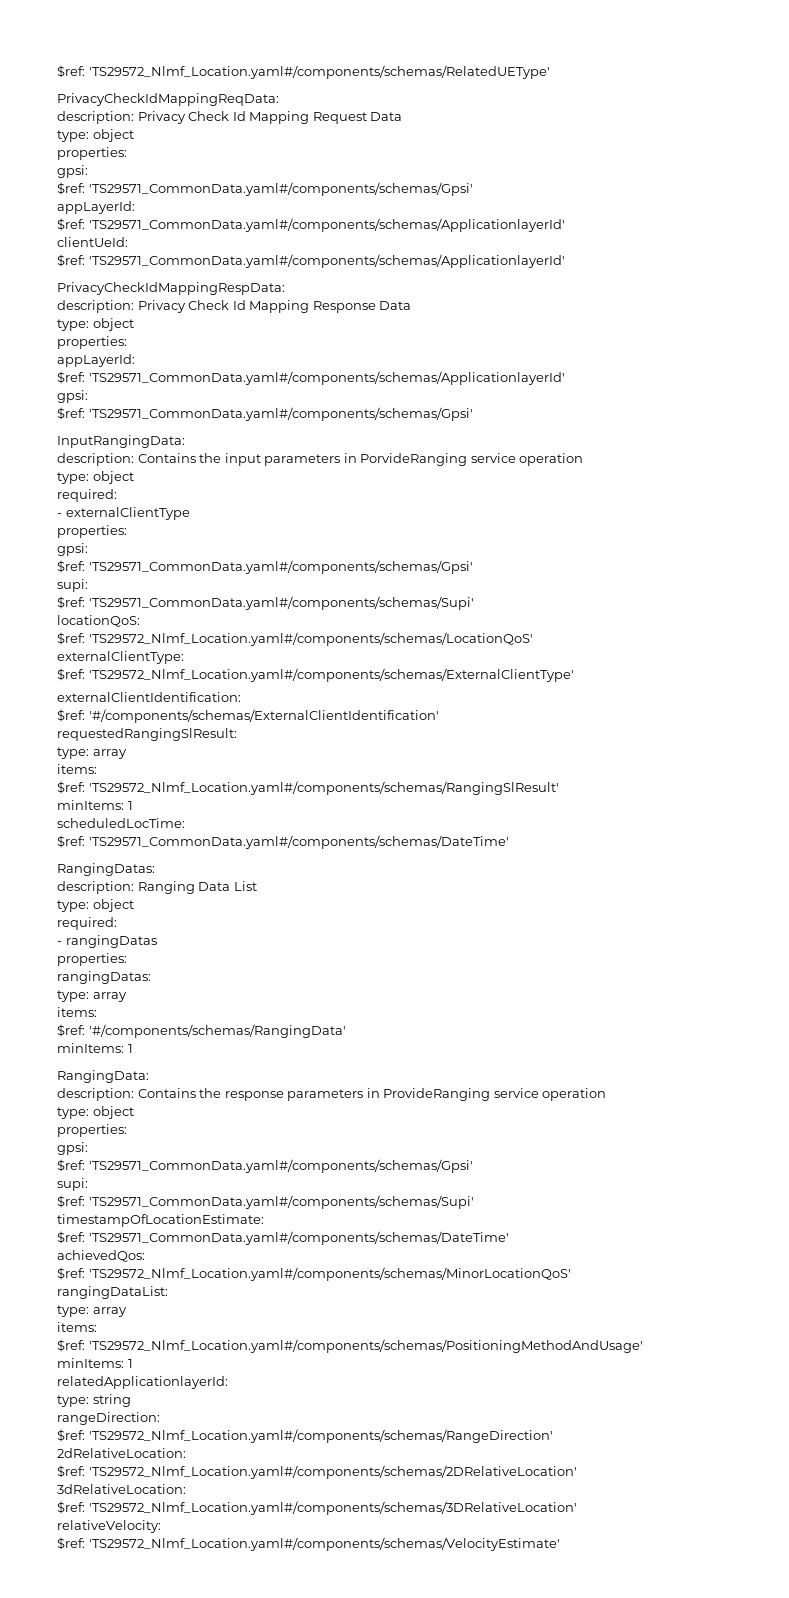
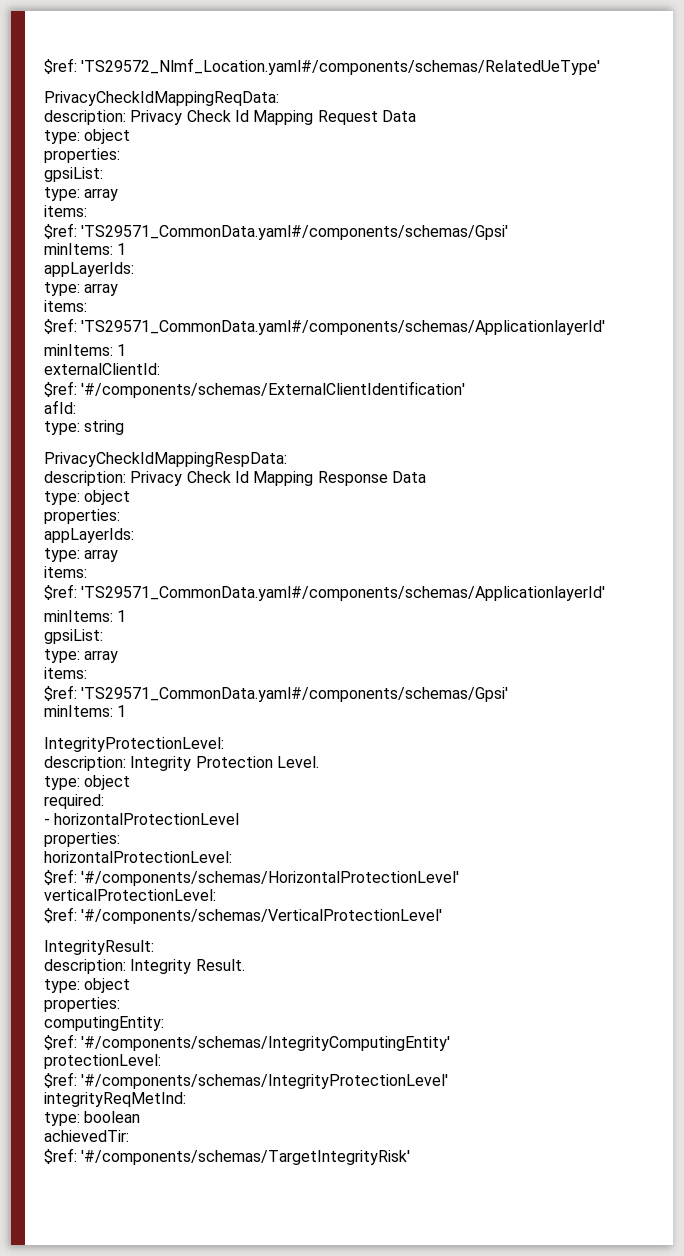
[57,65,550,79] $ref: 'TS29572_Nlmf_Location.yaml#/components/schemas/RelatedUEType' -> [44,58,601,75] $ref: 'TS29572_Nlmf_Location.yaml#/components/schemas/RelatedUeType'
[57,165,88,178] [57,182,473,196] [57,201,135,214] [57,218,565,232] [57,237,128,247] [57,254,565,268] gpsi: // $ref: 'TS29571_CommonData.yaml#/components/schemas/Gpsi' // appLayerId: // $ref: 'TS29571_CommonData.yaml#/components/schemas/ApplicationlayerId' // clientUeId: // $ref: 'TS29571_CommonData.yaml#/components/schemas/ApplicationlayerId' -> [44,167,103,182] [44,187,119,201] [44,205,87,217] [44,223,509,240] [44,243,127,255] [44,262,134,277] [44,282,119,296] [44,300,87,312] [44,318,606,335] [44,344,127,356] [44,363,160,375] [44,381,466,398] [44,400,76,414] [44,420,125,435] gpsiList: // type: array // items: // $ref: 'TS29571_CommonData.yaml#/components/schemas/Gpsi' // minItems: 1 // appLayerIds: // type: array // items: // $ref: 'TS29571_CommonData.yaml#/components/schemas/ApplicationlayerId' // minItems: 1 // externalClientId: // $ref: '#/components/schemas/ExternalClientIdentification' // afId: // type: string
[57,354,135,367] [57,371,565,385] [57,390,88,403] [57,407,473,421] [57,435,185,448] [57,453,584,466] [57,471,134,484] [57,489,117,502] [57,507,190,520] [57,525,127,538] [57,543,88,556] [57,560,473,574] [57,579,88,592] [57,596,474,610] [57,615,140,627] [57,632,533,646] [57,651,184,664] [57,668,574,682] [57,692,241,702] [57,709,439,723] [57,728,237,741] [57,747,127,759] [57,764,97,774] [57,781,559,795] [57,800,133,810] [57,818,185,828] [57,835,509,849] [57,863,155,876] [57,881,257,894] [57,899,134,912] [57,917,117,930] [57,935,157,948] [57,953,127,966] [57,971,151,984] [57,990,127,1002] [57,1007,97,1017] [57,1024,346,1038] [57,1043,133,1053] [57,1070,149,1083] [57,1088,607,1101] [57,1106,134,1119] [57,1124,127,1137] [57,1142,88,1155] [57,1159,473,1173] [57,1178,88,1191] [57,1195,474,1209] [57,1214,264,1227] [57,1231,509,1245] [57,1250,145,1262] [57,1267,571,1281] [57,1286,168,1299] [57,1305,127,1317] [57,1322,97,1332] [57,1339,643,1353] [57,1358,133,1368] [57,1376,228,1389] [57,1394,131,1407] [57,1412,160,1425] [57,1429,553,1443] [57,1448,186,1458] [57,1465,577,1479] [57,1484,186,1494] [57,1501,577,1515] [57,1520,161,1533] [57,1537,560,1551] appLayerId: // $ref: 'TS29571_CommonData.yaml#/components/schemas/ApplicationlayerId' // gpsi: // $ref: 'TS29571_CommonData.yaml#/components/schemas/Gpsi' // InputRangingData: // description: Contains the input parameters in PorvideRanging service operation // type: object // required: // - externalClientType // properties: // gpsi: // $ref: 'TS29571_CommonData.yaml#/components/schemas/Gpsi' // supi: // $ref: 'TS29571_CommonData.yaml#/components/schemas/Supi' // locationQoS: // $ref: 'TS29572_Nlmf_Location.yaml#/components/schemas/LocationQoS' // externalClientType: // $ref: 'TS29572_Nlmf_Location.yaml#/components/schemas/ExternalClientType' // externalClientIdentification: // $ref: '#/components/schemas/ExternalClientIdentification' // requestedRangingSlResult: // type: array // items: // $ref: 'TS29572_Nlmf_Location.yaml#/components/schemas/RangingSlResult' // minItems: 1 // scheduledLocTime: // $ref: 'TS29571_CommonData.yaml#/components/schemas/DateTime' // RangingDatas: // description: Ranging Data List // type: object // required: // - rangingDatas // properties: // rangingDatas: // type: array // items: // $ref: '#/components/schemas/RangingData' // minItems: 1 // RangingData: // description: Contains the response parameters in ProvideRanging service operation // type: object // properties: // gpsi: // $ref: 'TS29571_CommonData.yaml#/components/schemas/Gpsi' // supi: // $ref: 'TS29571_CommonData.yaml#/components/schemas/Supi' // timestampOfLocationEstimate: // $ref: 'TS29571_CommonData.yaml#/components/schemas/DateTime' // achievedQos: // $ref: 'TS29572_Nlmf_Location.yaml#/components/schemas/MinorLocationQoS' // rangingDataList: // type: array // items: // $ref: 'TS29572_Nlmf_Location.yaml#/components/schemas/PositioningMethodAndUsage' // minItems: 1 // relatedApplicationlayerId: // type: string // rangeDirection: // $ref: 'TS29572_Nlmf_Location.yaml#/components/schemas/RangeDirection' // 2dRelativeLocation: // $ref: 'TS29572_Nlmf_Location.yaml#/components/schemas/2DRelativeLocation' // 3dRelativeLocation: // $ref: 'TS29572_Nlmf_Location.yaml#/components/schemas/3DRelativeLocation' // relativeVelocity: // $ref: 'TS29572_Nlmf_Location.yaml#/components/schemas/VelocityEstimate' -> [44,528,134,543] [44,548,119,562] [44,566,87,578] [44,584,606,601] [44,610,127,622] [44,629,103,644] [44,649,119,663] [44,667,87,679] [44,685,509,702] [44,705,127,717] [44,737,224,752] [44,756,319,771] [44,775,131,790] [44,794,104,809] [44,813,240,825] [44,832,120,847] [44,851,232,863] [44,869,460,886] [44,889,216,901] [44,907,443,924] [44,940,154,955] [44,959,245,974] [44,978,131,993] [44,997,120,1012] [44,1016,164,1031] [44,1034,451,1051] [44,1054,161,1069] [44,1072,449,1089] [44,1092,186,1107] [44,1111,141,1126] [44,1130,129,1142] [44,1148,411,1165] appLayerIds: // type: array // items: // $ref: 'TS29571_CommonData.yaml#/components/schemas/ApplicationlayerId' // minItems: 1 // gpsiList: // type: array // items: // $ref: 'TS29571_CommonData.yaml#/components/schemas/Gpsi' // minItems: 1 // IntegrityProtectionLevel: // description: Integrity Protection Level. // type: object // required: // - horizontalProtectionLevel // properties: // horizontalProtectionLevel: // $ref: '#/components/schemas/HorizontalProtectionLevel' // verticalProtectionLevel: // $ref: '#/components/schemas/VerticalProtectionLevel' // IntegrityResult: // description: Integrity Result. // type: object // properties: // computingEntity: // $ref: '#/components/schemas/IntegrityComputingEntity' // protectionLevel: // $ref: '#/components/schemas/IntegrityProtectionLevel' // integrityReqMetInd: // type: boolean // achievedTir: // $ref: '#/components/schemas/TargetIntegrityRisk'

